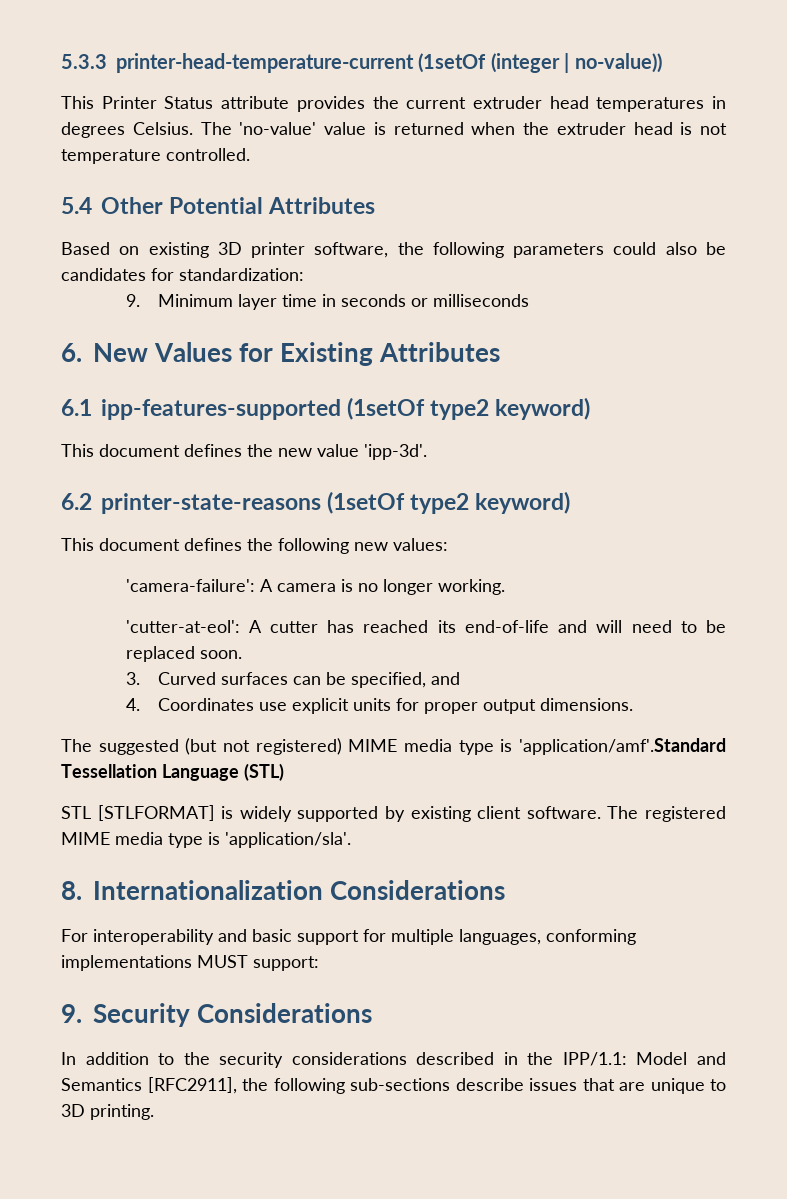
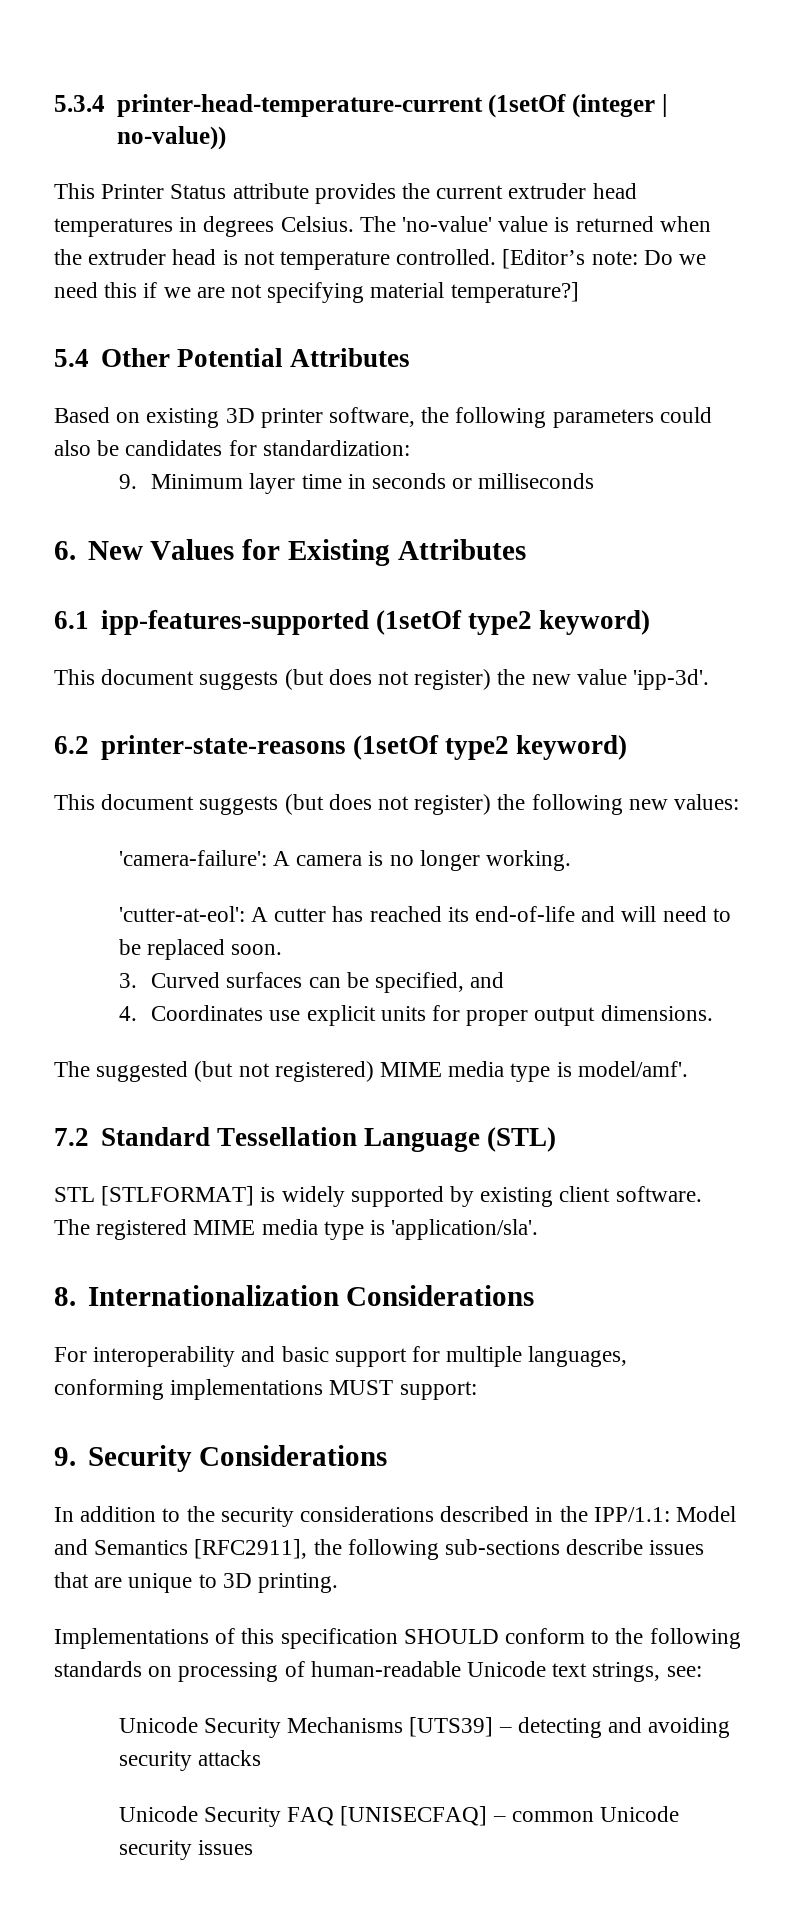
[61,54,107,69] 5.3.3 -> [54,95,105,112] 5.3.4
(250, 154) none -> [502,249,707,269] [54,282,579,303] [Editor’s note: Do we need this if we are not specifying material temperature?]
[184,444,242,457] defines -> [199,669,492,690] suggests (but does not register)
[184,538,242,551] defines -> [199,794,492,815] suggests (but does not register)
[519,738,726,755] 'application/amf'.Standard -> [577,1061,688,1077] [54,1127,210,1146] model/amf'. // 7.2 Standard
(154, 1112) none -> [54,1628,741,1649] [54,1661,702,1682] [118,1717,731,1738] [118,1750,262,1771] [118,1806,680,1827] [118,1840,254,1860] // Implementations of this specification SHOULD conform to the following standards on processing of human-readable Unicode text strings, see: // Unicode Security Mechanisms [UTS39] – detecting and avoiding security attacks // Unicode Security FAQ [UNISECFAQ] – common Unicode security issues

